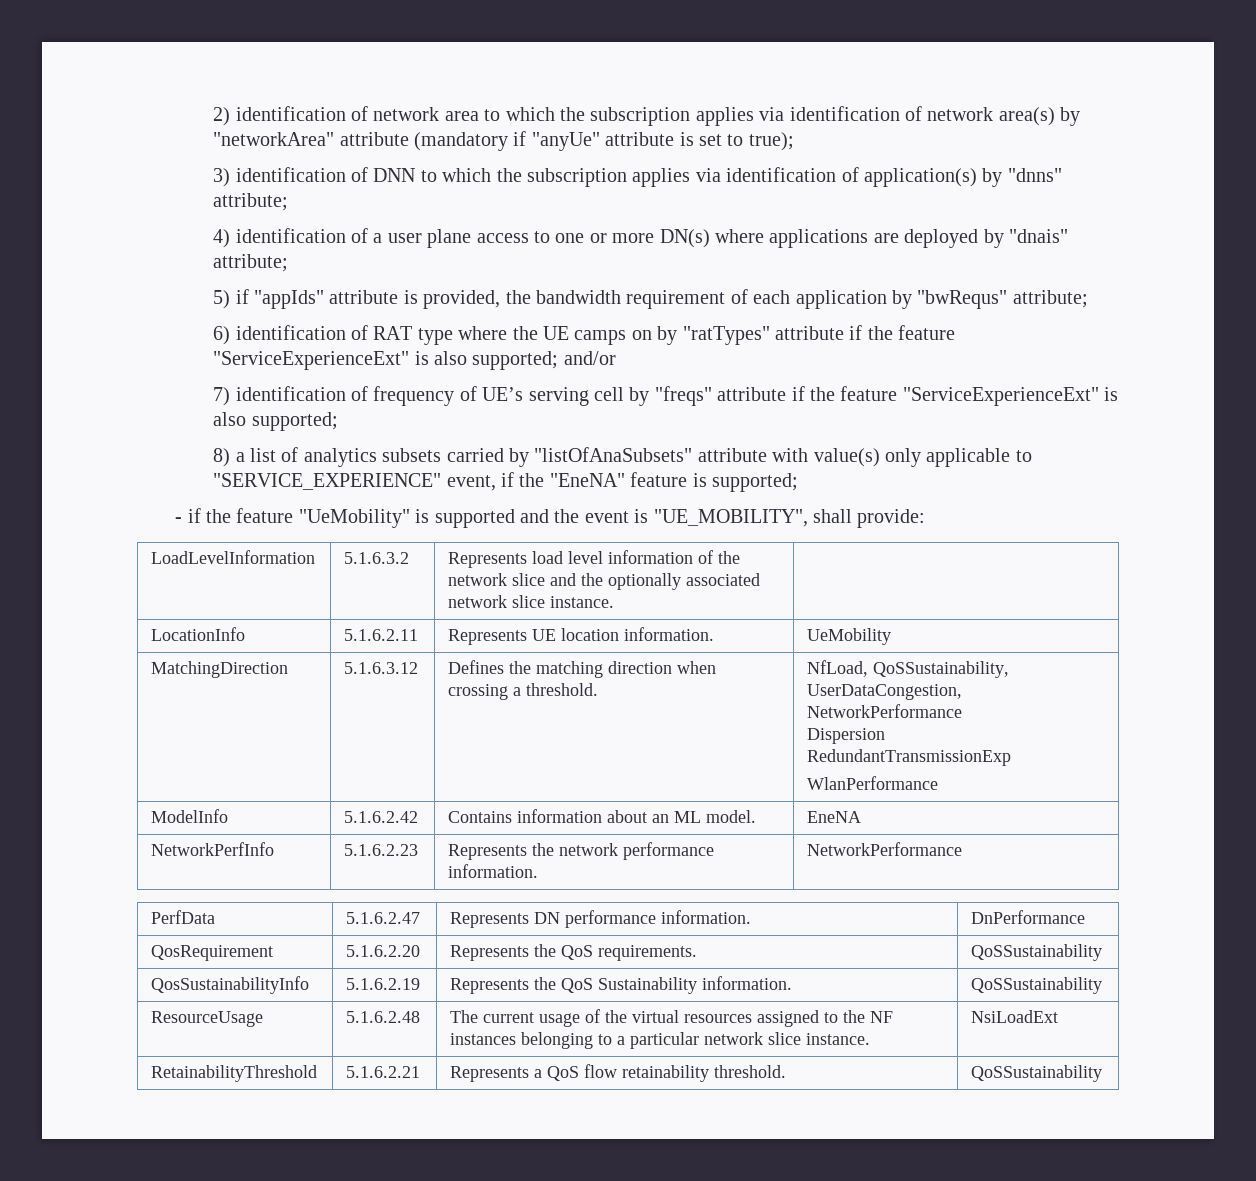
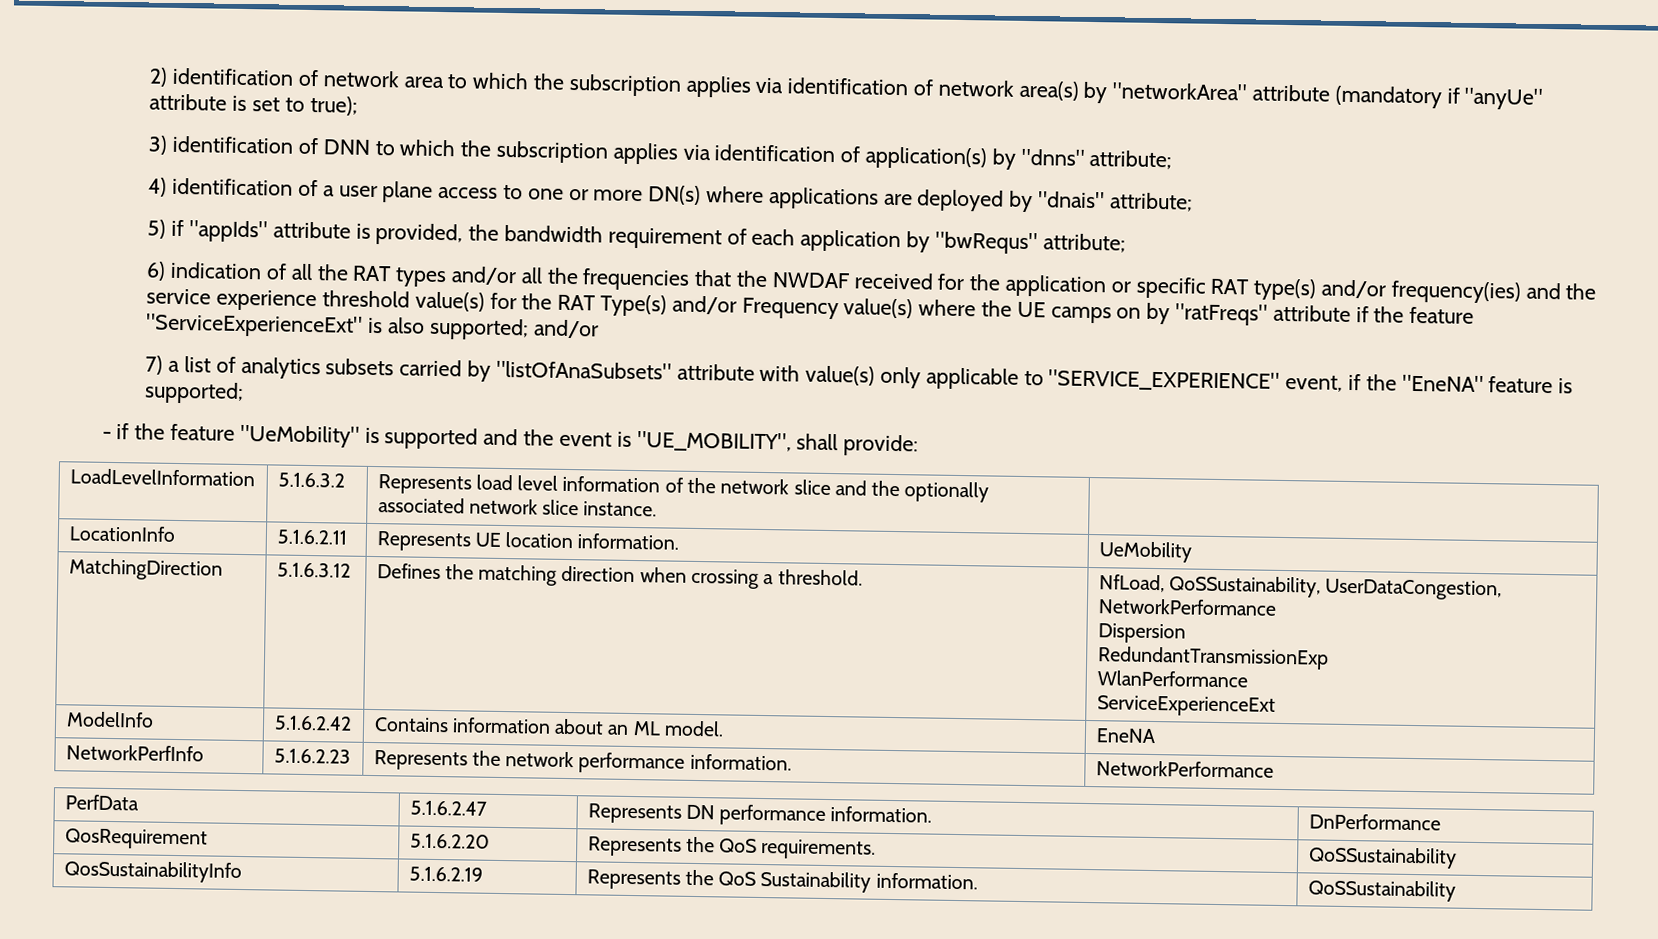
[235,325,453,345] identification of RAT type -> [170,261,1597,304] [146,288,914,320] indication of all the RAT types and/or all the frequencies that the NWDAF received for the application or specific RAT type(s) and/or frequency(ies) and the service experience threshold value(s) for the RAT Type(s) and/or Frequency value(s)
[682,326,770,345] "ratTypes" -> [1174,303,1268,326] "ratFreqs"
[235,386,1119,406] [213,412,338,431] [213,448,231,467] identification of frequency of UE’s serving cell by "freqs" attribute if the feature "ServiceExperienceExt" is also supported; // 8) -> (164, 365) none
(939, 783) none -> [1096,695,1276,717] // ServiceExperienceExt
[151,1011,264,1027] [346,1011,421,1023] [450,1009,894,1027] [450,1032,871,1049] [971,1010,1059,1023] [151,1065,318,1082] [346,1066,421,1078] [450,1064,787,1082] [971,1065,1103,1082] // ResourceUsage | 5.1.6.2.48 | The current usage of the virtual resources assigned to the NF instances belonging to a particular network slice instance. | NsiLoadExt // RetainabilityThreshold | 5.1.6.2.21 | Represents a QoS flow retainability threshold. | QoSSustainability -> (1456, 890) none

